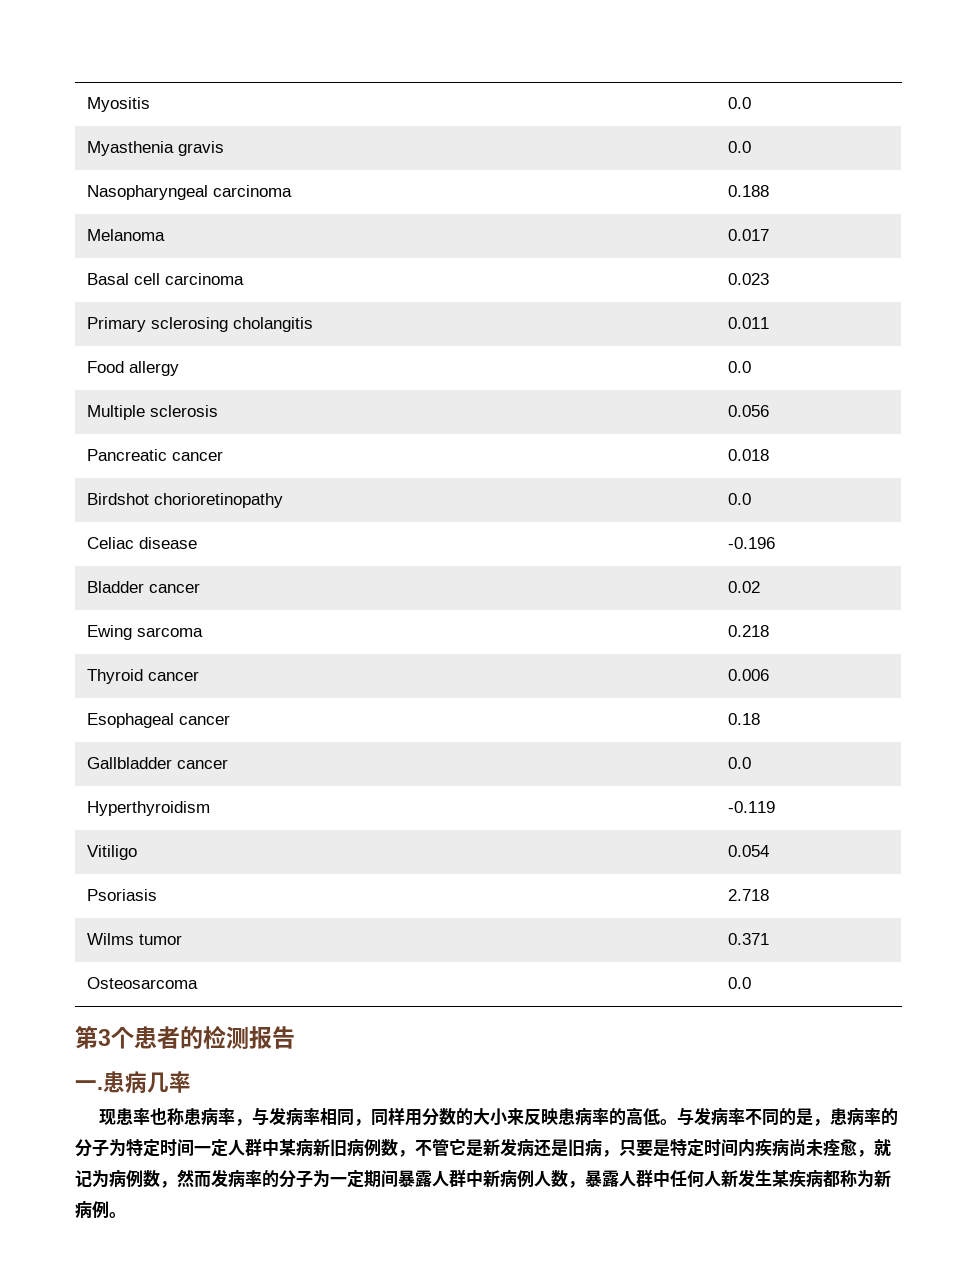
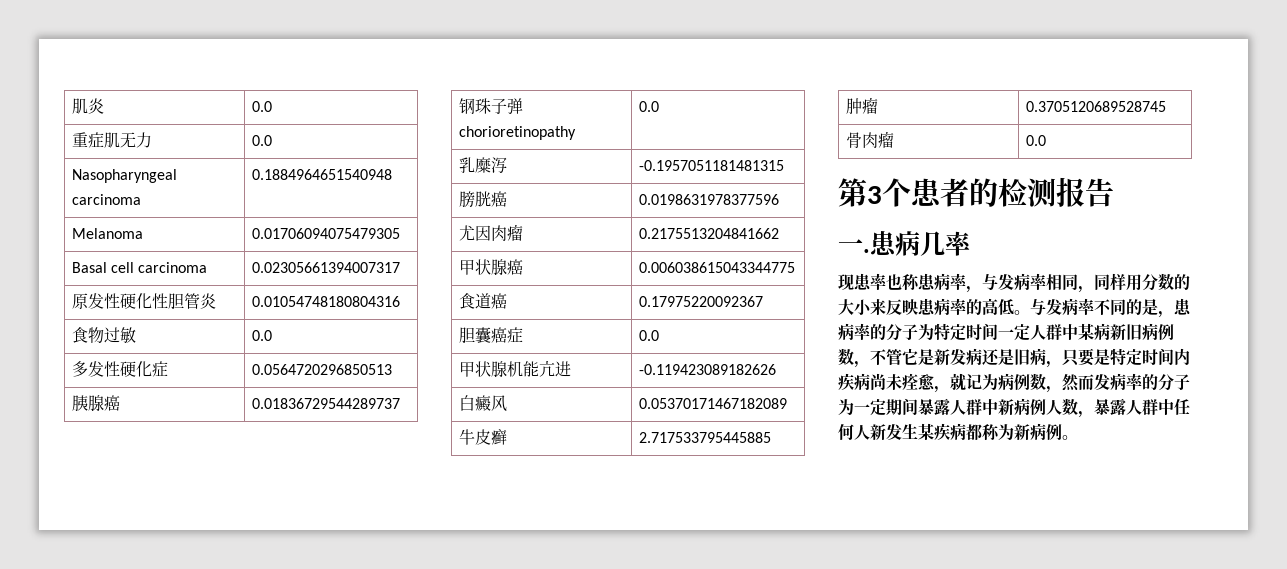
[87,97,151,112] [728,97,752,109] [87,141,225,156] Myositis | 0.0 // Myasthenia gravis -> [71,98,105,114] [251,101,272,112] [71,132,152,148] 肌炎 | 0.0 // 重症肌无力
[728,185,770,197] 0.188 -> [251,169,392,180] 0.1884964651540948
[728,229,770,241] 0.017 -> [251,228,400,239] 0.01706094075479305
[728,273,770,285] [87,317,314,332] [728,317,770,329] [87,361,180,376] [728,361,752,373] [87,405,219,420] [728,405,770,417] [87,449,224,461] [728,449,770,461] [87,493,284,508] [728,493,752,505] [87,537,198,549] [728,537,776,549] [87,581,201,593] [728,581,761,593] [87,625,204,640] [728,625,770,637] [87,669,200,684] [728,669,770,681] [87,713,231,728] [728,713,761,725] [87,757,229,769] [728,757,752,769] [87,801,211,816] [728,801,776,813] [87,845,138,860] [728,845,770,857] [87,889,158,901] [728,889,770,901] [87,933,183,945] [728,933,770,945] [87,977,199,989] 0.023 // Primary sclerosing cholangitis | 0.011 // Food allergy | 0.0 // Multiple sclerosis | 0.056 // Pancreatic cancer | 0.018 // Birdshot chorioretinopathy | 0.0 // Celiac disease | -0.196 // Bladder cancer | 0.02 // Ewing sarcoma | 0.218 // Thyroid cancer | 0.006 // Esophageal cancer | 0.18 // Gallbladder cancer | 0.0 // Hyperthyroidism | -0.119 // Vitiligo | 0.054 // Psoriasis | 2.718 // Wilms tumor | 0.371 // Osteosarcoma -> [251,262,400,273] [71,293,217,309] [251,296,400,307] [71,327,136,344] [251,330,272,341] [71,361,168,377] [251,364,392,375] [71,395,120,411] [251,398,400,409] [458,98,523,114] [458,126,576,140] [638,101,659,112] [458,157,507,173] [638,160,784,171] [458,191,507,208] [638,194,779,205] [458,224,523,241] [638,228,779,239] [458,259,523,275] [638,262,795,273] [458,293,507,309] [638,296,763,307] [458,327,523,343] [638,330,659,341] [458,360,571,377] [638,364,776,375] [458,395,507,412] [638,398,787,409] [458,429,507,445] [638,432,771,443] [845,97,878,114] [1025,101,1166,112] [845,131,894,148] 0.02305661394007317 // 原发性硬化性胆管炎 | 0.01054748180804316 // 食物过敏 | 0.0 // 多发性硬化症 | 0.0564720296850513 // 胰腺癌 | 0.01836729544289737 // 钢珠子弹chorioretinopathy | 0.0 // 乳糜泻 | -0.1957051181481315 // 膀胱癌 | 0.0198631978377596 // 尤因肉瘤 | 0.2175513204841662 // 甲状腺癌 | 0.006038615043344775 // 食道癌 | 0.17975220092367 // 胆囊癌症 | 0.0 // 甲状腺机能亢进 | -0.119423089182626 // 白癜风 | 0.05370171467182089 // 牛皮癣 | 2.717533795445885 // 肿瘤 | 0.3705120689528745 // 骨肉瘤

